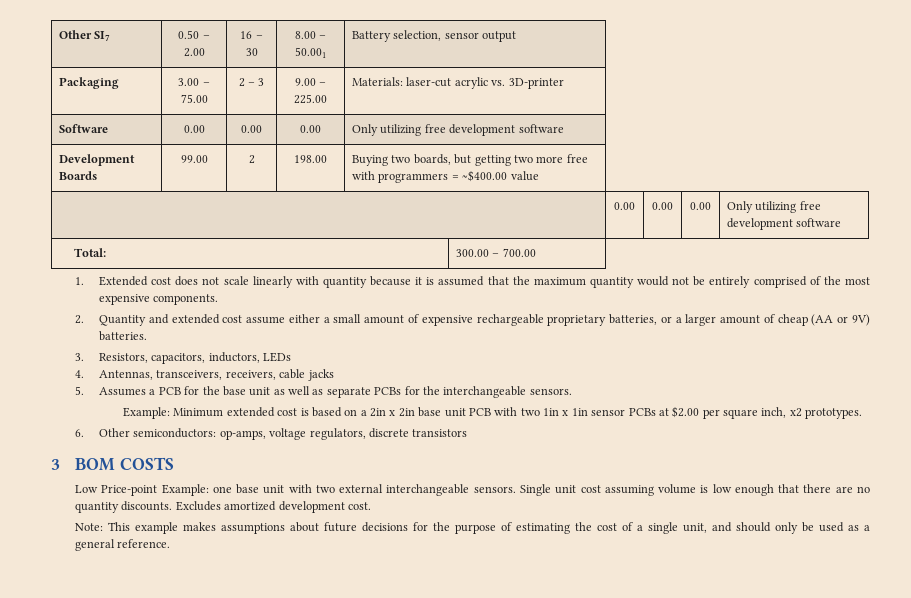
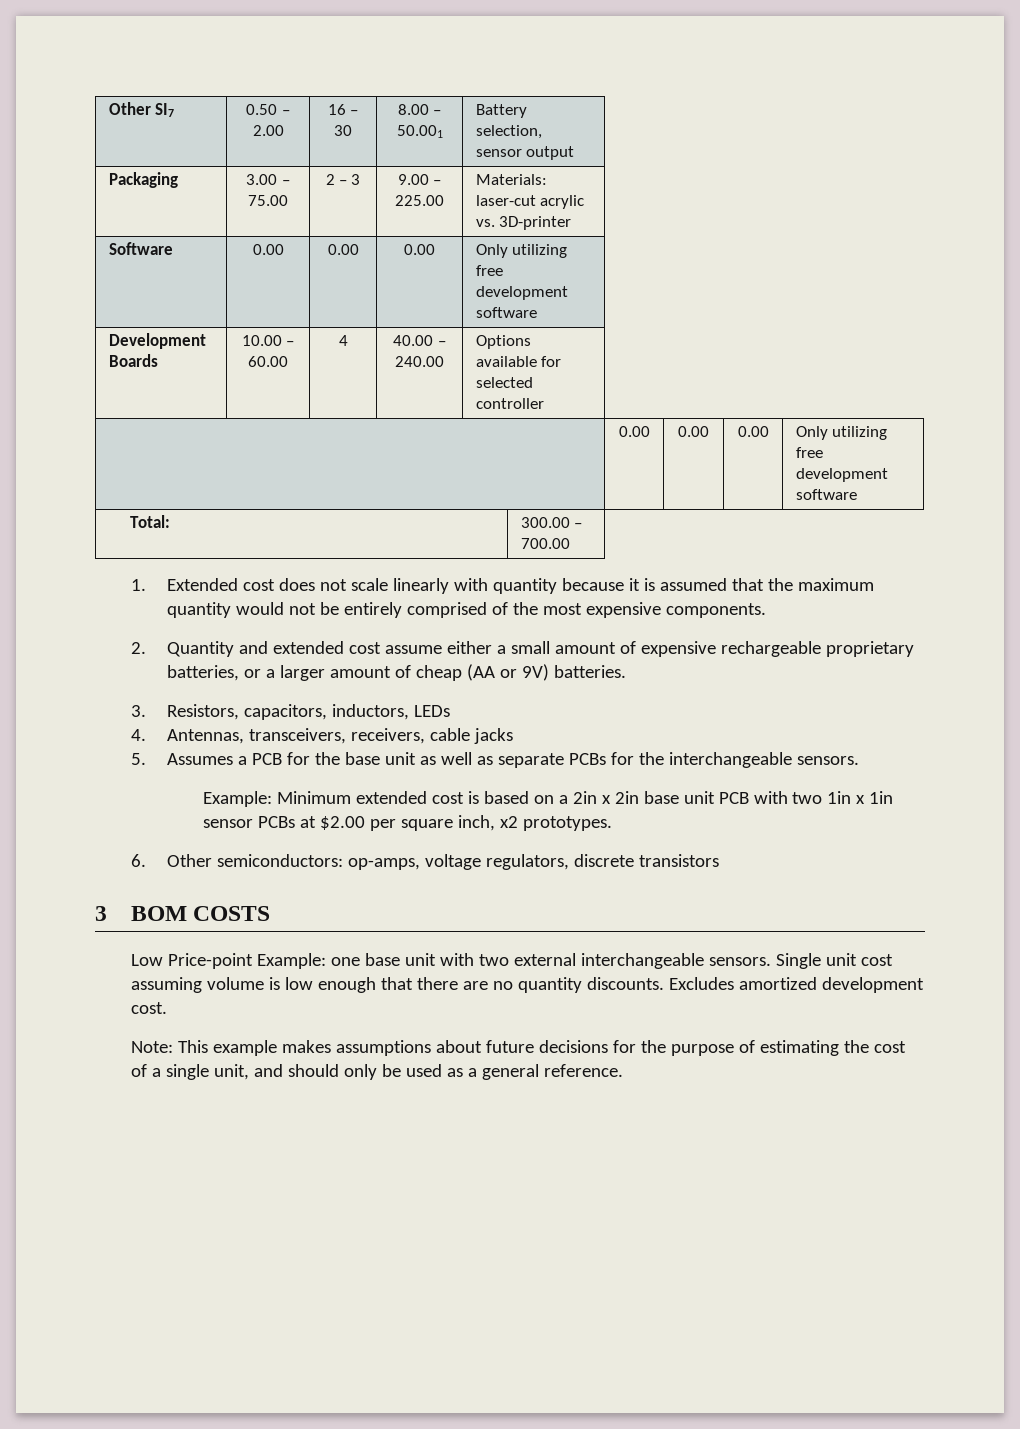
[180,155,208,163] [248,155,255,164] [294,155,327,163] [352,154,588,166] [352,170,539,183] 99.00 | 2 | 198.00 | Buying two boards, but getting two more free with programmers = ~$400.00 value -> [241,335,295,346] [248,356,288,367] [338,335,348,346] [393,335,446,346] [395,356,444,367] [475,335,531,349] [475,356,562,367] [475,377,533,388] [475,398,544,409] 10.00 – 60.00 | 4 | 40.00 – 240.00 | Options available for selected controller

